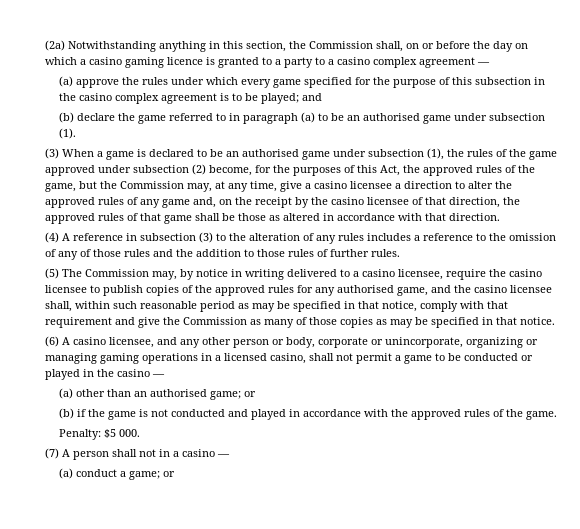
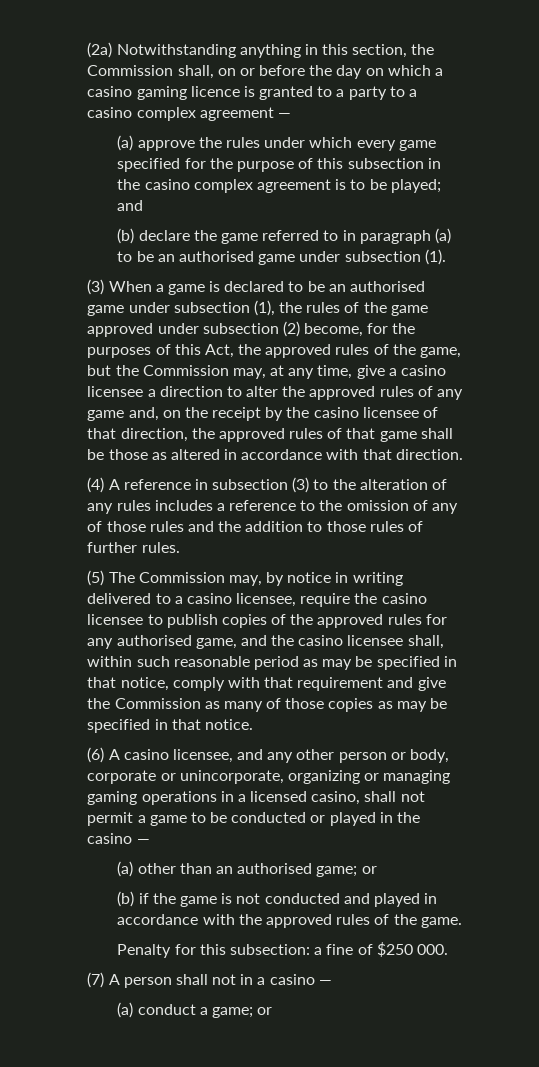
[59,429,117,440] Penalty: $5 -> [117,942,413,958] Penalty for this subsection: a fine of $250

